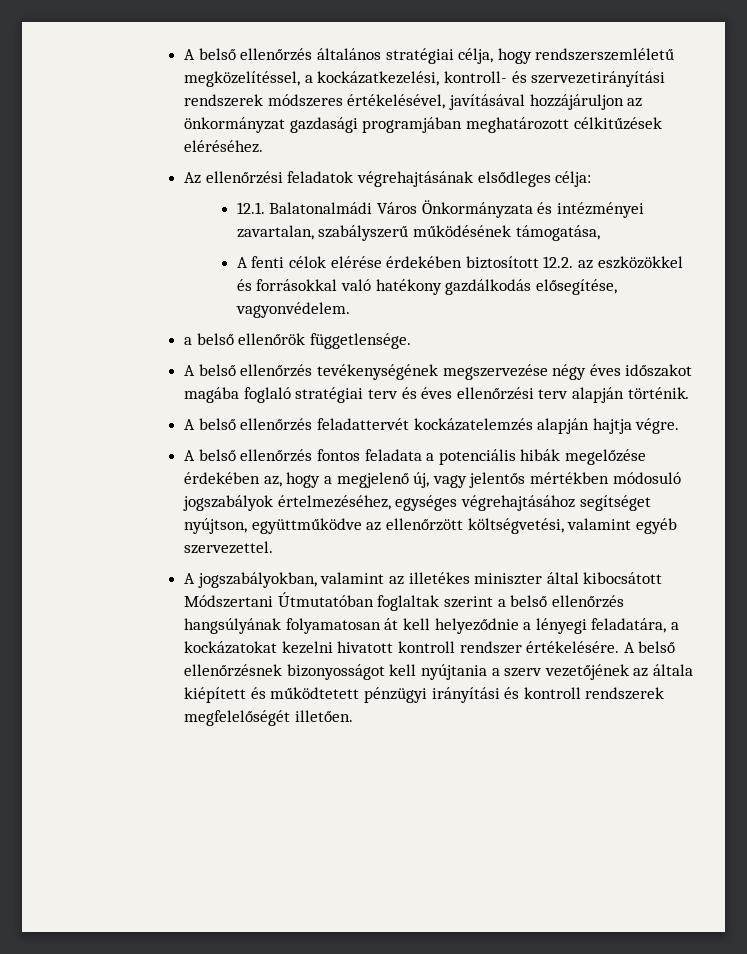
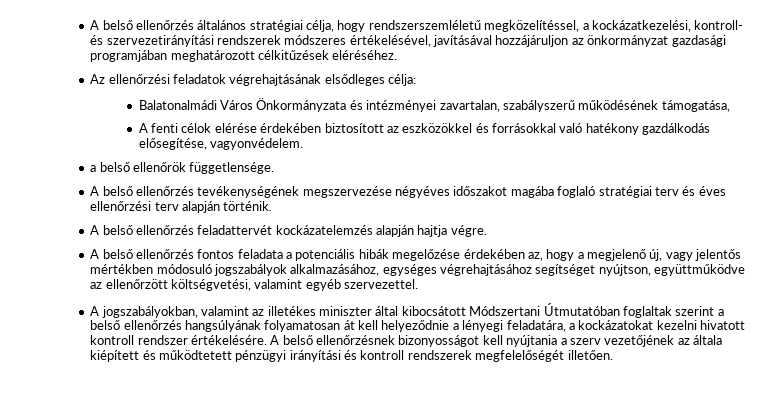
[236,202,265,214] 12.1. -> (417, 80) none
[543,256,574,268] 12.2. -> (384, 128) none
[552,364,621,380] négy éves -> [395,186,451,198] négyéves
[277,495,391,510] értelmezéséhez, -> [290,264,380,276] alkalmazásához,

